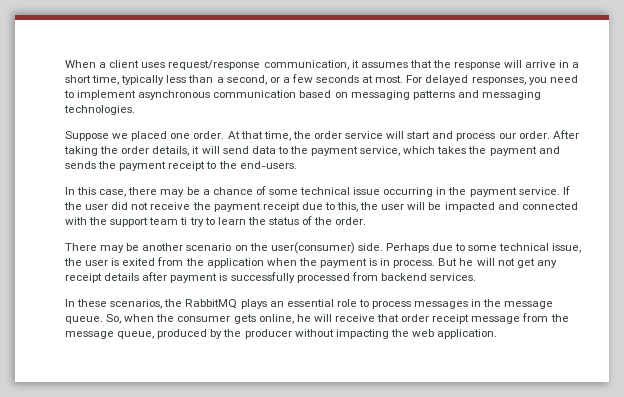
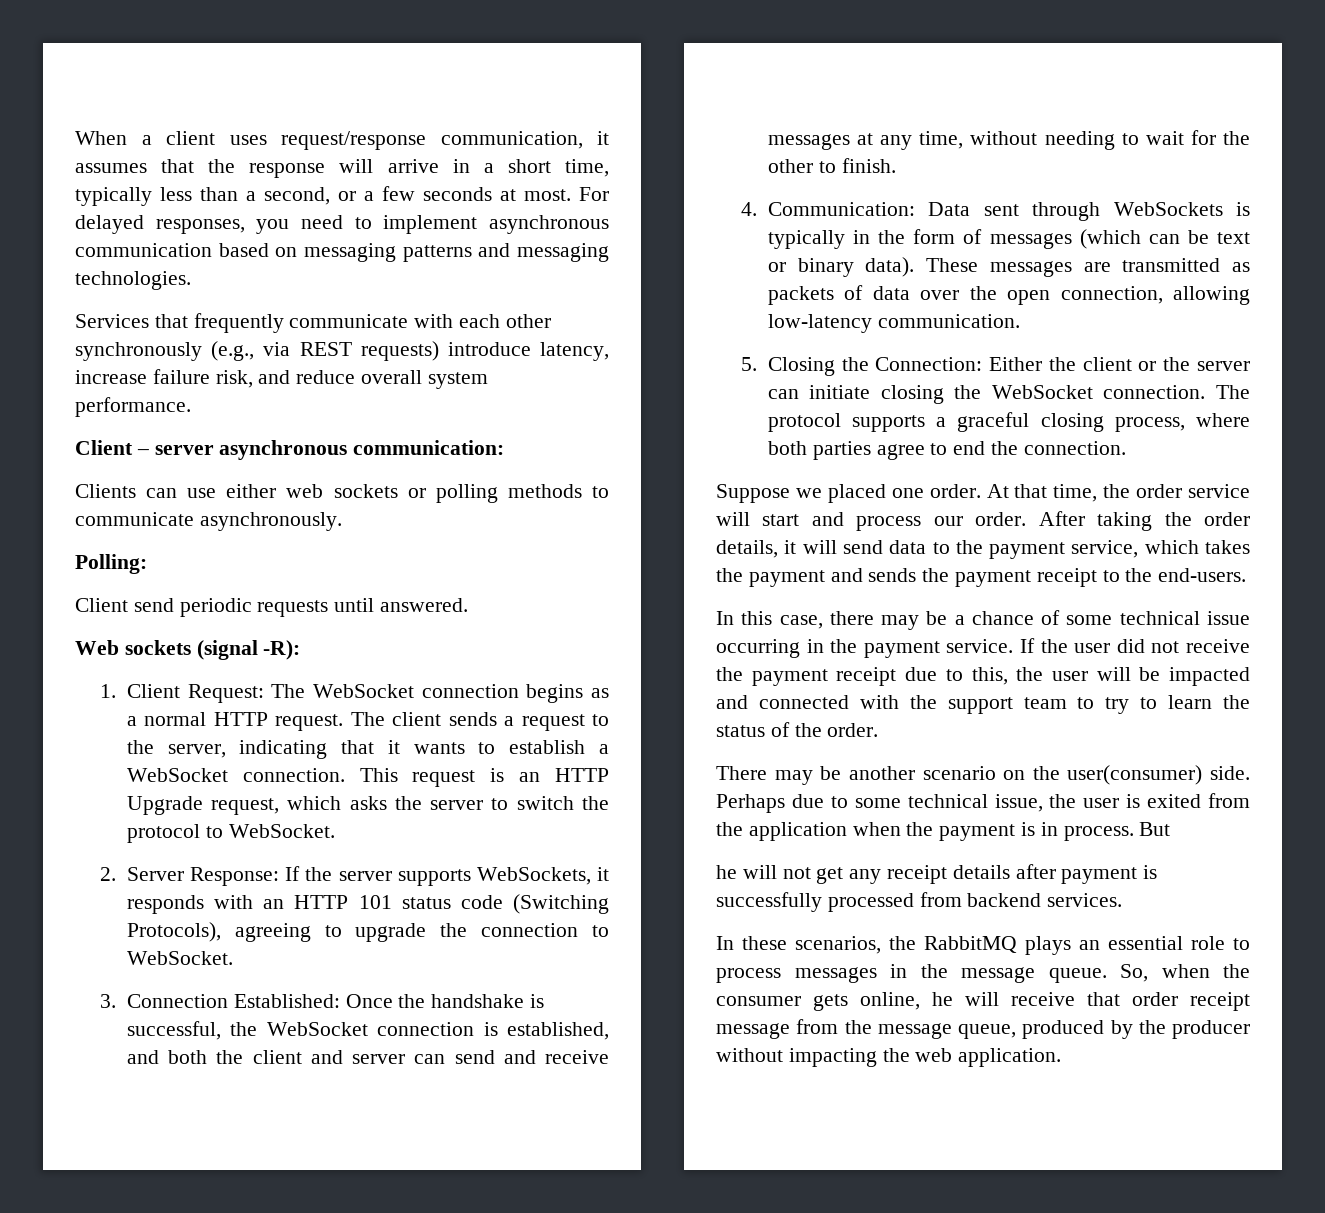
(135, 110) none -> [75,313,551,333] [75,341,609,361] [75,369,488,389] [75,397,191,417] [75,440,505,460] [75,484,609,503] [75,512,342,531] [75,554,147,574] [75,598,469,617] [75,640,301,660] [100,684,609,703] [126,712,610,731] [126,740,610,759] [126,768,609,787] [126,796,610,815] [126,824,335,843] [100,866,609,886] [126,894,609,914] [126,922,609,942] [126,951,233,965] [100,994,544,1008] [126,1021,609,1040] [126,1050,609,1064] [767,130,1250,150] [767,158,896,173] [741,202,1250,221] [767,229,1250,249] [767,257,1250,277] [767,285,1250,305] [767,314,1020,333] [741,357,1250,376] [767,385,1250,404] [767,412,1250,432] [767,441,1126,460] // Services that frequently communicate with each other synchronously (e.g., via REST requests) introduce latency, increase failure risk, and reduce overall system performance. // Client – server asynchronous communication: // Clients can use either web sockets or polling methods to communicate asynchronously. // Polling: // Client send periodic requests until answered. // Web sockets (signal -R): // 1. Client Request: The WebSocket connection begins as a normal HTTP request. The client sends a request to the server, indicating that it wants to establish a WebSocket connection. This request is an HTTP Upgrade request, which asks the server to switch the protocol to WebSocket. // 2. Server Response: If the server supports WebSockets, it responds with an HTTP 101 status code (Switching Protocols), agreeing to upgrade the connection to WebSocket. // 3. Connection Established: Once the handshake is successful, the WebSocket connection is established, and both the client and server can send and receive messages at any time, without needing to wait for the other to finish. // 4. Communication: Data sent through WebSockets is typically in the form of messages (which can be text or binary data). These messages are transmitted as packets of data over the open connection, allowing low-latency communication. // 5. Closing the Connection: Either the client or the server can initiate closing the WebSocket connection. The protocol supports a graceful closing process, where both parties agree to end the connection.
[180,217,188,225] ti -> [1077,697,1095,709] to
(458, 262) none -> (1171, 829) //

